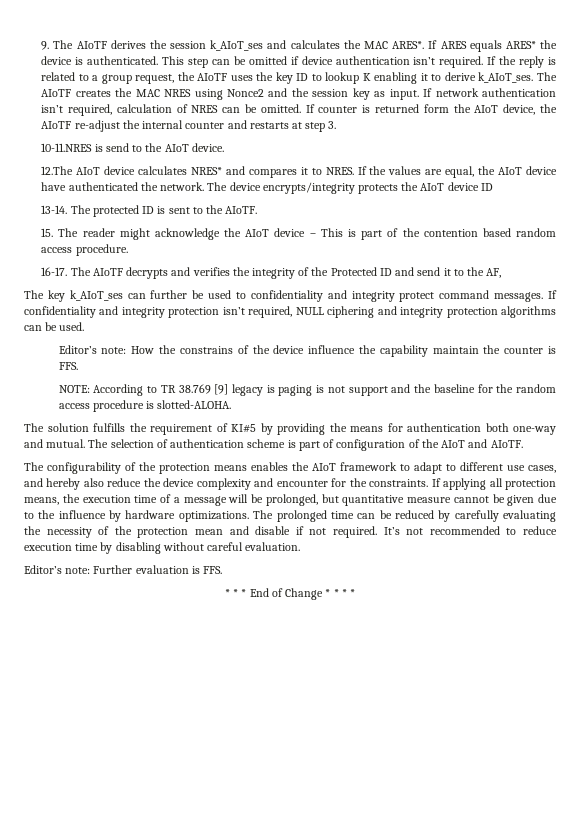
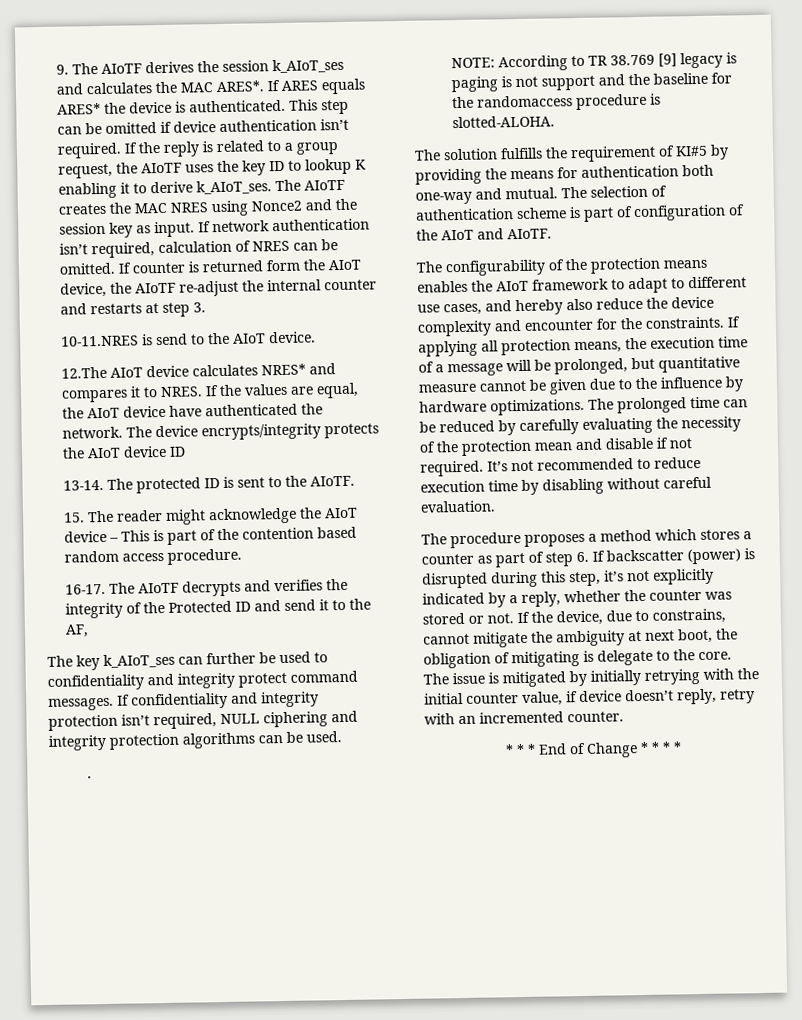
[58,345,557,357] [58,362,78,370] Editor’s note: How the constrains of the device influence the capability maintain the counter is FFS. -> [87,776,93,779] .
[516,384,556,393] [58,403,90,409] random access -> [477,95,574,108] randomaccess
[24,565,223,574] Editor’s note: Further evaluation is FFS. -> [421,529,752,549] [421,548,755,568] [422,568,714,589] [422,589,732,608] [422,608,726,626] [423,628,738,648] [423,649,732,669] [423,668,759,688] [424,688,755,706] [424,711,624,725] The procedure proposes a method which stores a counter as part of step 6. If backscatter (power) is disrupted during this step, it’s not explicitly indicated by a reply, whether the counter was stored or not. If the device, due to constrains, cannot mitigate the ambiguity at next boot, the obligation of mitigating is delegate to the core. The issue is mitigated by initially retrying with the initial counter value, if device doesn’t reply, retry with an incremented counter.

